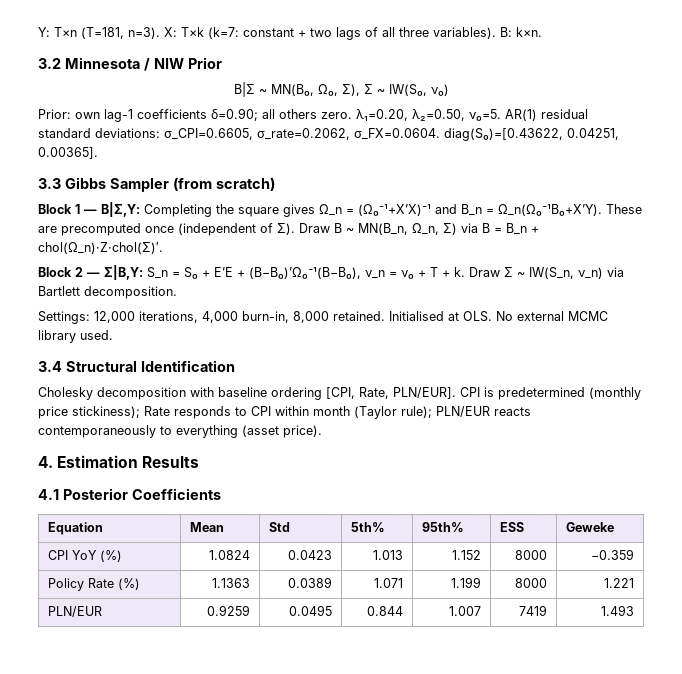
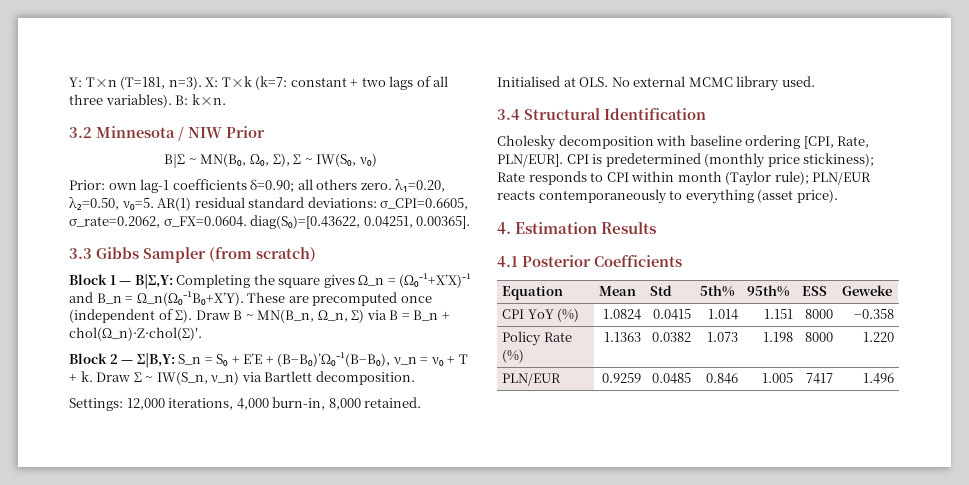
[288,550,333,560] [373,550,404,560] [452,550,482,560] [515,550,548,560] [591,549,635,560] 0.0423 | 1.013 | 1.152 | 8000 | −0.359 -> [652,309,691,320] [707,309,738,320] [763,309,793,319] [804,309,833,319] [853,309,894,319] 0.0415 | 1.014 | 1.151 | 8000 | −0.358
[288,577,333,588] [374,578,404,588] [451,577,482,588] [515,578,548,588] [604,578,635,588] 0.0389 | 1.071 | 1.199 | 8000 | 1.221 -> [651,332,691,342] [706,332,738,342] [762,332,793,342] [804,332,833,342] [862,332,894,342] 0.0382 | 1.073 | 1.198 | 8000 | 1.220
[289,605,333,616] [367,606,404,616] [449,606,482,616] [519,605,548,616] [601,605,635,616] 0.0495 | 0.844 | 1.007 | 7419 | 1.493 -> [651,373,691,384] [705,373,738,384] [761,373,793,383] [805,373,833,384] [862,373,894,384] 0.0485 | 0.846 | 1.005 | 7417 | 1.496

